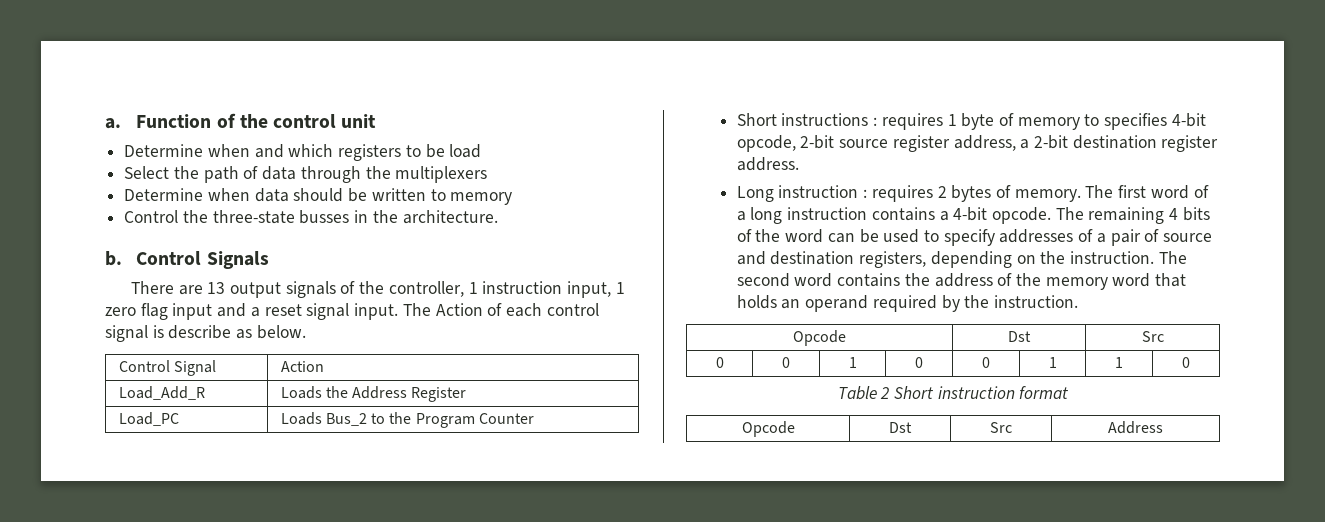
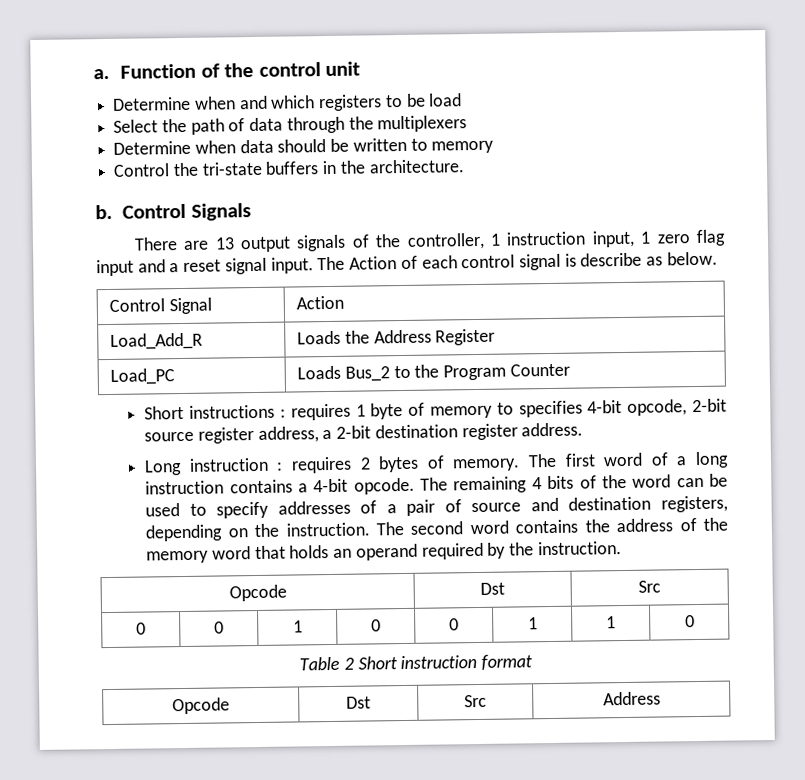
[212,210,350,224] three-state busses -> [201,161,320,176] tri-state buffers

